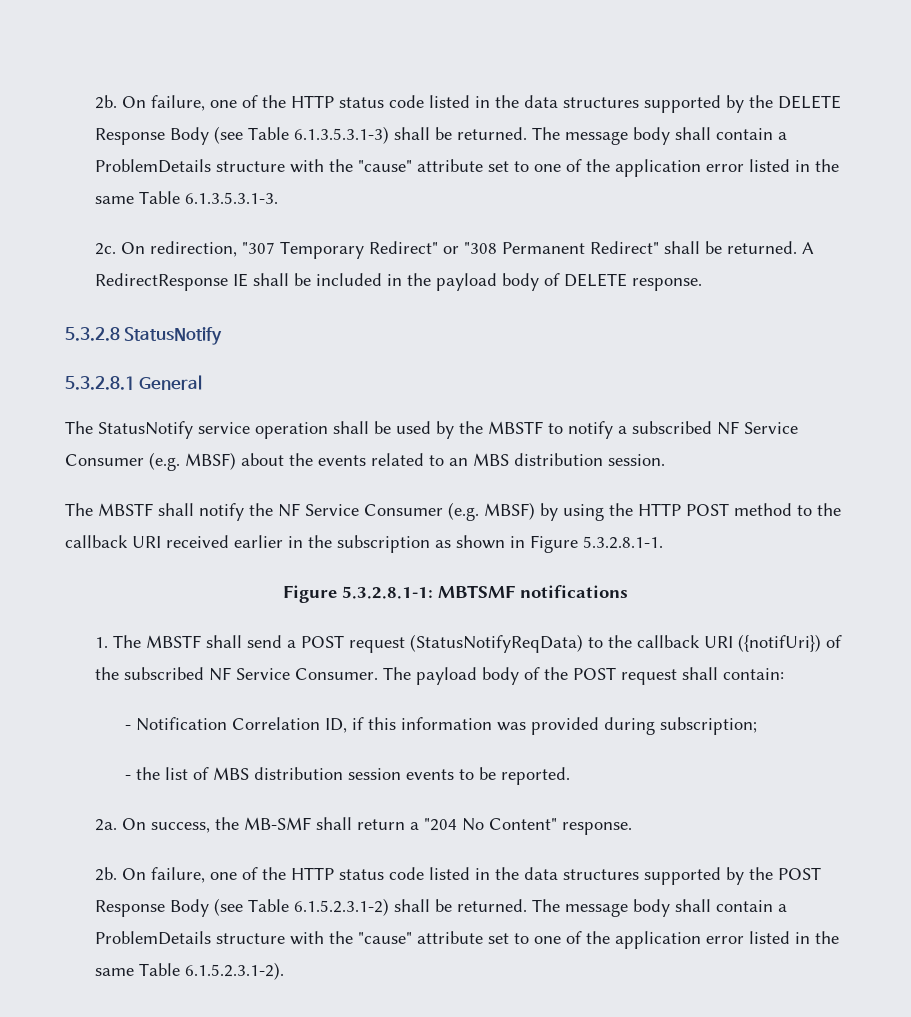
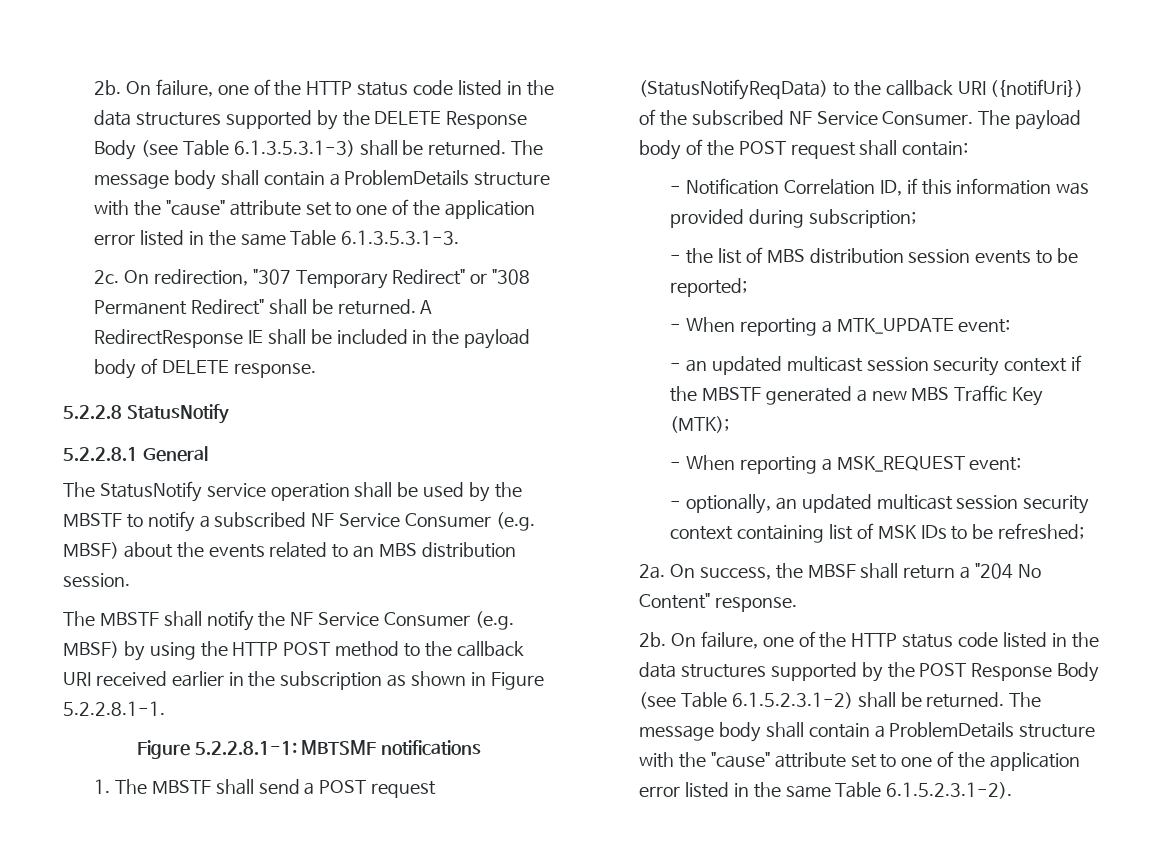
[65,327,120,341] 5.3.2.8 -> [63,405,122,419] 5.2.2.8
[65,376,135,390] 5.3.2.8.1 -> [63,447,138,461] 5.2.2.8.1
[583,536,663,549] [283,585,433,603] 5.3.2.8.1-1. // Figure 5.3.2.8.1-1: -> [63,701,165,716] [136,740,297,759] 5.2.2.8.1-1. // Figure 5.2.2.8.1-1:
[501,767,571,785] reported. -> [670,278,748,297] [670,317,1011,336] [670,355,1083,376] [670,385,1044,406] [670,416,730,433] [670,455,1022,474] [670,494,1090,514] [670,523,1085,543] reported; // - When reporting a MTK_UPDATE event: // - an updated multicast session security context if the MBSTF generated a new MBS Traffic Key (MTK); // - When reporting a MSK_REQUEST event: // - optionally, an updated multicast session security context containing list of MSK IDs to be refreshed;
[244,817,312,830] MB-SMF -> [807,564,856,578] MBSF

